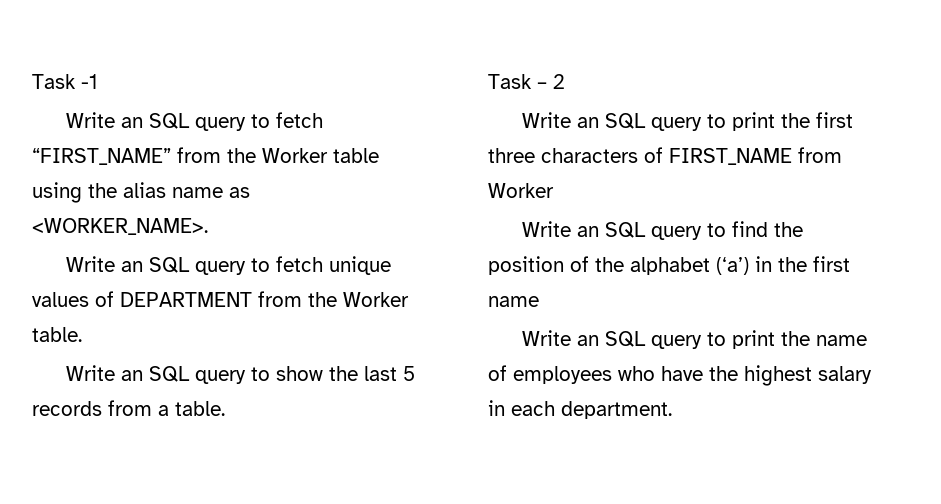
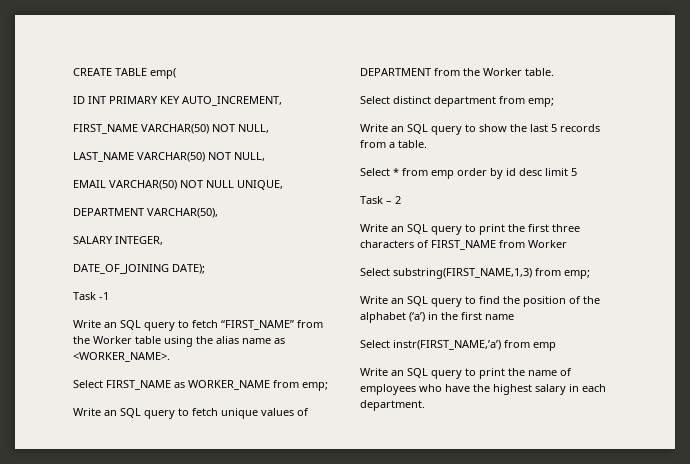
(32, 81) none -> [73,68,176,79] [73,96,282,106] [73,124,269,134] [73,152,265,162] [73,180,283,190] [73,208,218,218] [73,236,163,245] [73,264,205,274] CREATE TABLE emp( // ID INT PRIMARY KEY AUTO_INCREMENT, // FIRST_NAME VARCHAR(50) NOT NULL, // LAST_NAME VARCHAR(50) NOT NULL, // EMAIL VARCHAR(50) NOT NULL UNIQUE, // DEPARTMENT VARCHAR(50), // SALARY INTEGER, // DATE_OF_JOINING DATE); //
(208, 226) none -> [73,380,328,391] // Select FIRST_NAME as WORKER_NAME from emp;
(82, 334) none -> [360,96,554,107] // Select distinct department from emp;
(225, 408) none -> [360,168,577,179] // Select * from emp order by id desc limit 5
(554, 190) none -> [360,268,590,279] // Select substring(FIRST_NAME,1,3) from emp;
(539, 301) none -> [360,340,556,351] // Select instr(FIRST_NAME,’a’) from emp

